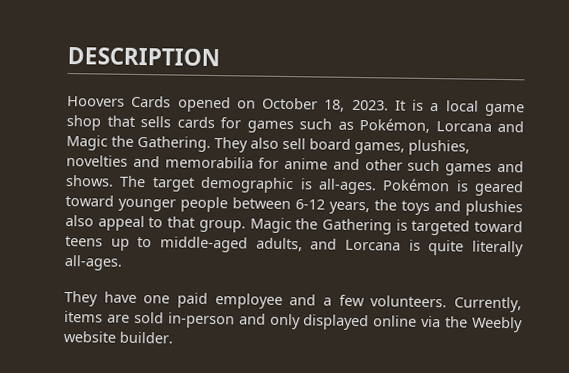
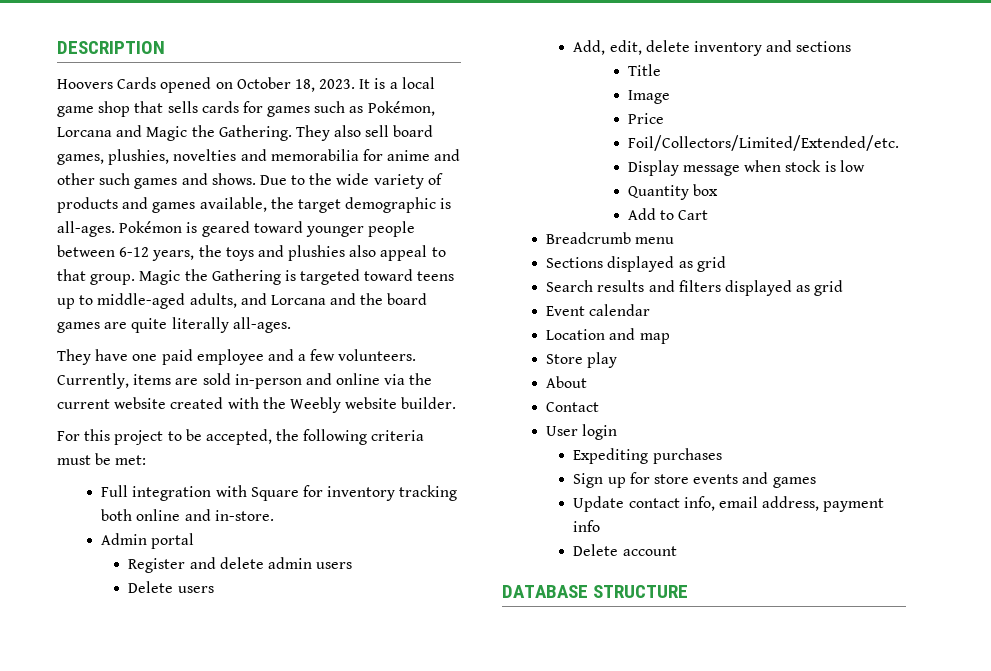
[119,175,147,188] The -> [259,173,443,189] [57,197,294,213] Due to the wide variety of products and games available, the
[408,239,421,251] is -> [330,293,428,305] [57,322,128,333] and the board games are
[269,313,370,331] only displayed -> (332, 379) none
[471,316,523,333] [63,330,173,344] Weebly website builder. -> [57,397,457,413] [57,429,425,445] [57,453,147,465] [101,485,458,501] [101,509,274,521] [101,533,195,549] [128,557,353,573] [128,581,214,593] [573,40,852,56] [627,64,661,76] [627,90,670,104] [627,113,664,124] [627,135,899,151] [627,160,865,176] [627,184,719,200] [627,208,709,220] [546,232,675,244] [546,256,726,272] [546,280,844,296] [546,304,651,316] [546,328,670,344] [546,352,618,368] [546,376,588,388] [546,402,600,412] [546,424,618,440] [573,448,722,464] [573,472,816,488] [573,496,885,512] [573,520,601,532] [573,544,677,556] [502,585,689,598] current website created with the Weebly website builder. // For this project to be accepted, the following criteria must be met: // Full integration with Square for inventory tracking both online and in-store. // Admin portal // Register and delete admin users // Delete users // Add, edit, delete inventory and sections // Title // Image // Price // Foil/Collectors/Limited/Extended/etc. // Display message when stock is low // Quantity box // Add to Cart // Breadcrumb menu // Sections displayed as grid // Search results and filters displayed as grid // Event calendar // Location and map // Store play // About // Contact // User login // Expediting purchases // Sign up for store events and games // Update contact info, email address, payment info // Delete account // DATABASE STRUCTURE

